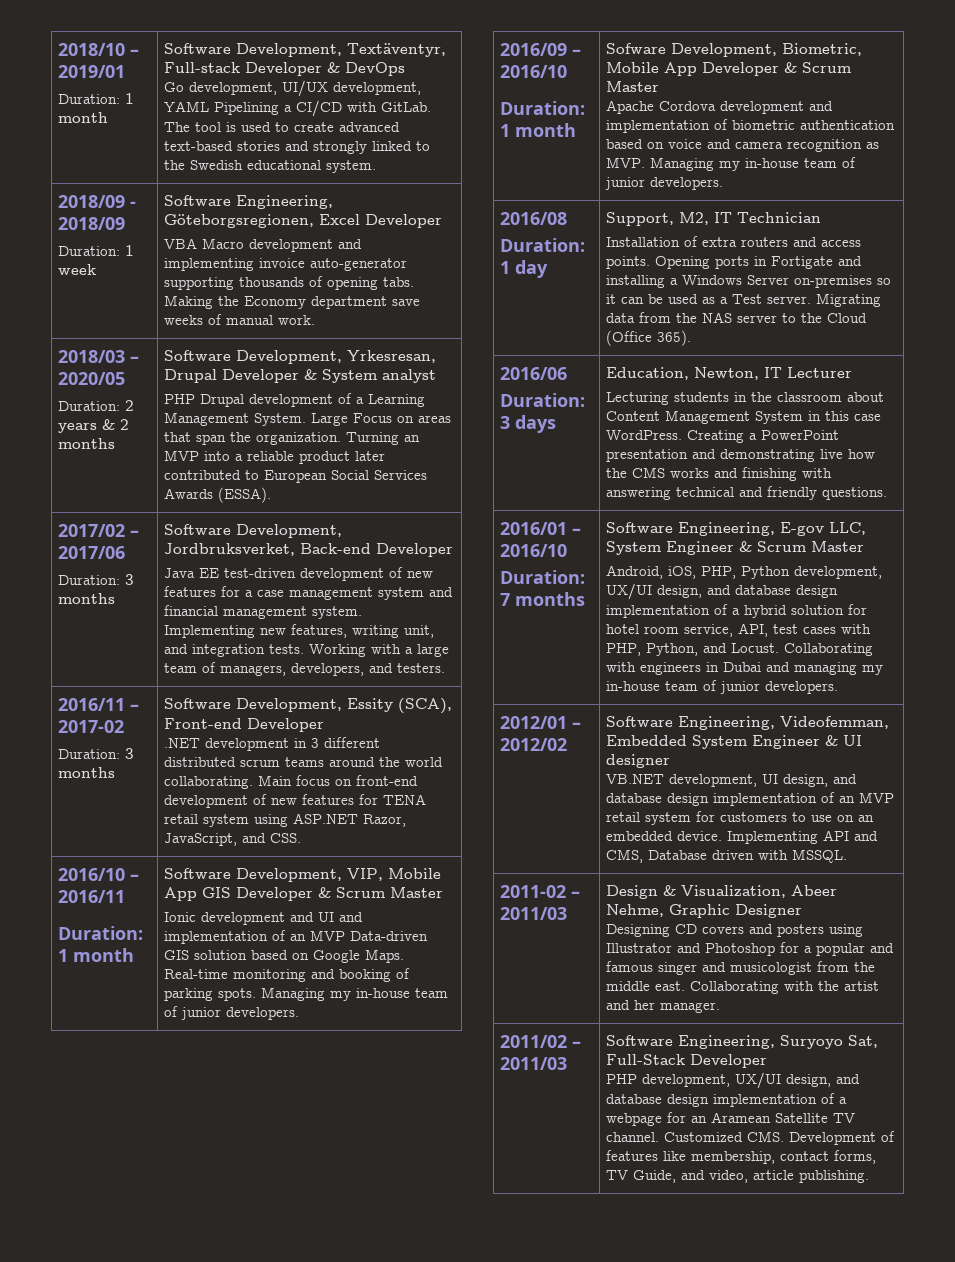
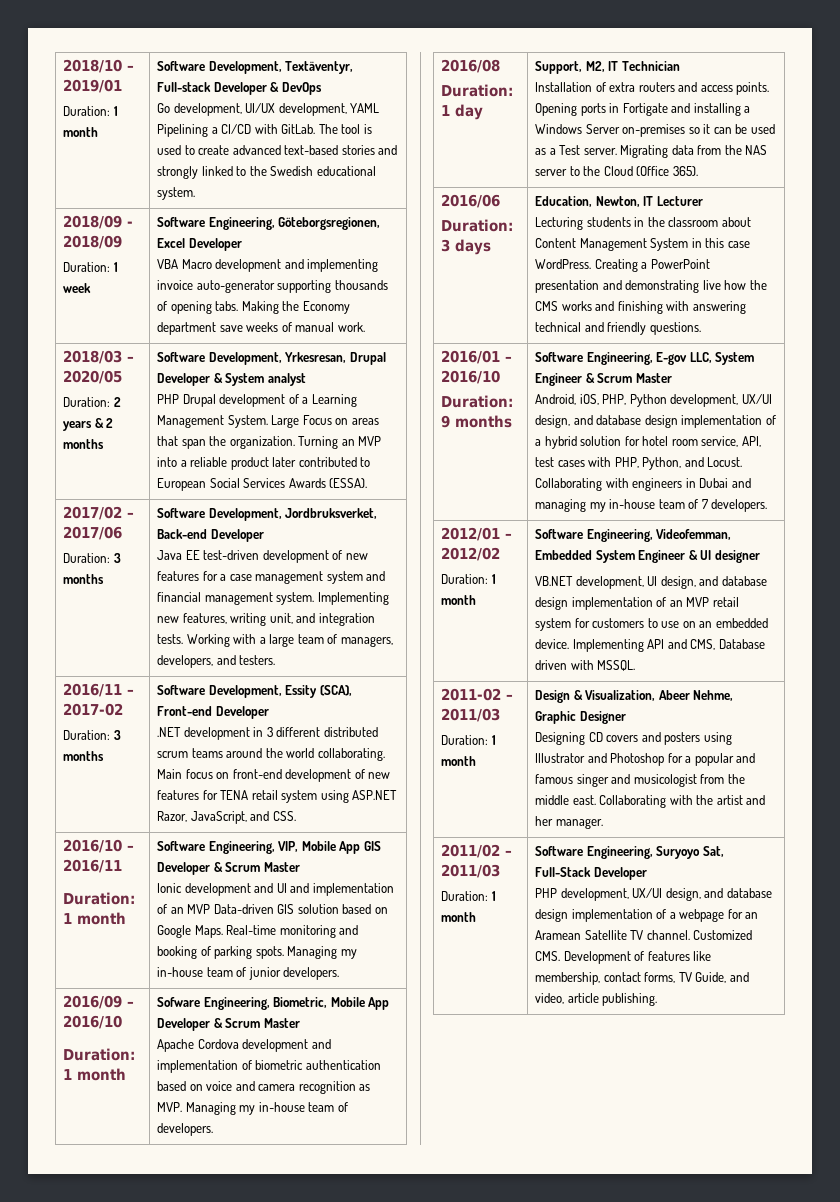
[235,868,342,882] Development, -> [208,841,275,854] Engineering,
[670,43,777,57] Development, -> [203,997,270,1010] Engineering,
[604,177,645,190] junior -> (348, 1107) none
[499,593,510,606] 7 -> [441,415,451,428] 9
[719,681,760,694] junior -> [701,499,708,509] 7
(567, 744) none -> [441,574,496,584] [441,595,477,605] // Duration: 1 month
(567, 913) none -> [441,735,496,745] [441,756,477,766] // Duration: 1 month
(567, 1063) none -> [441,891,496,901] [441,912,477,922] // Duration: 1 month

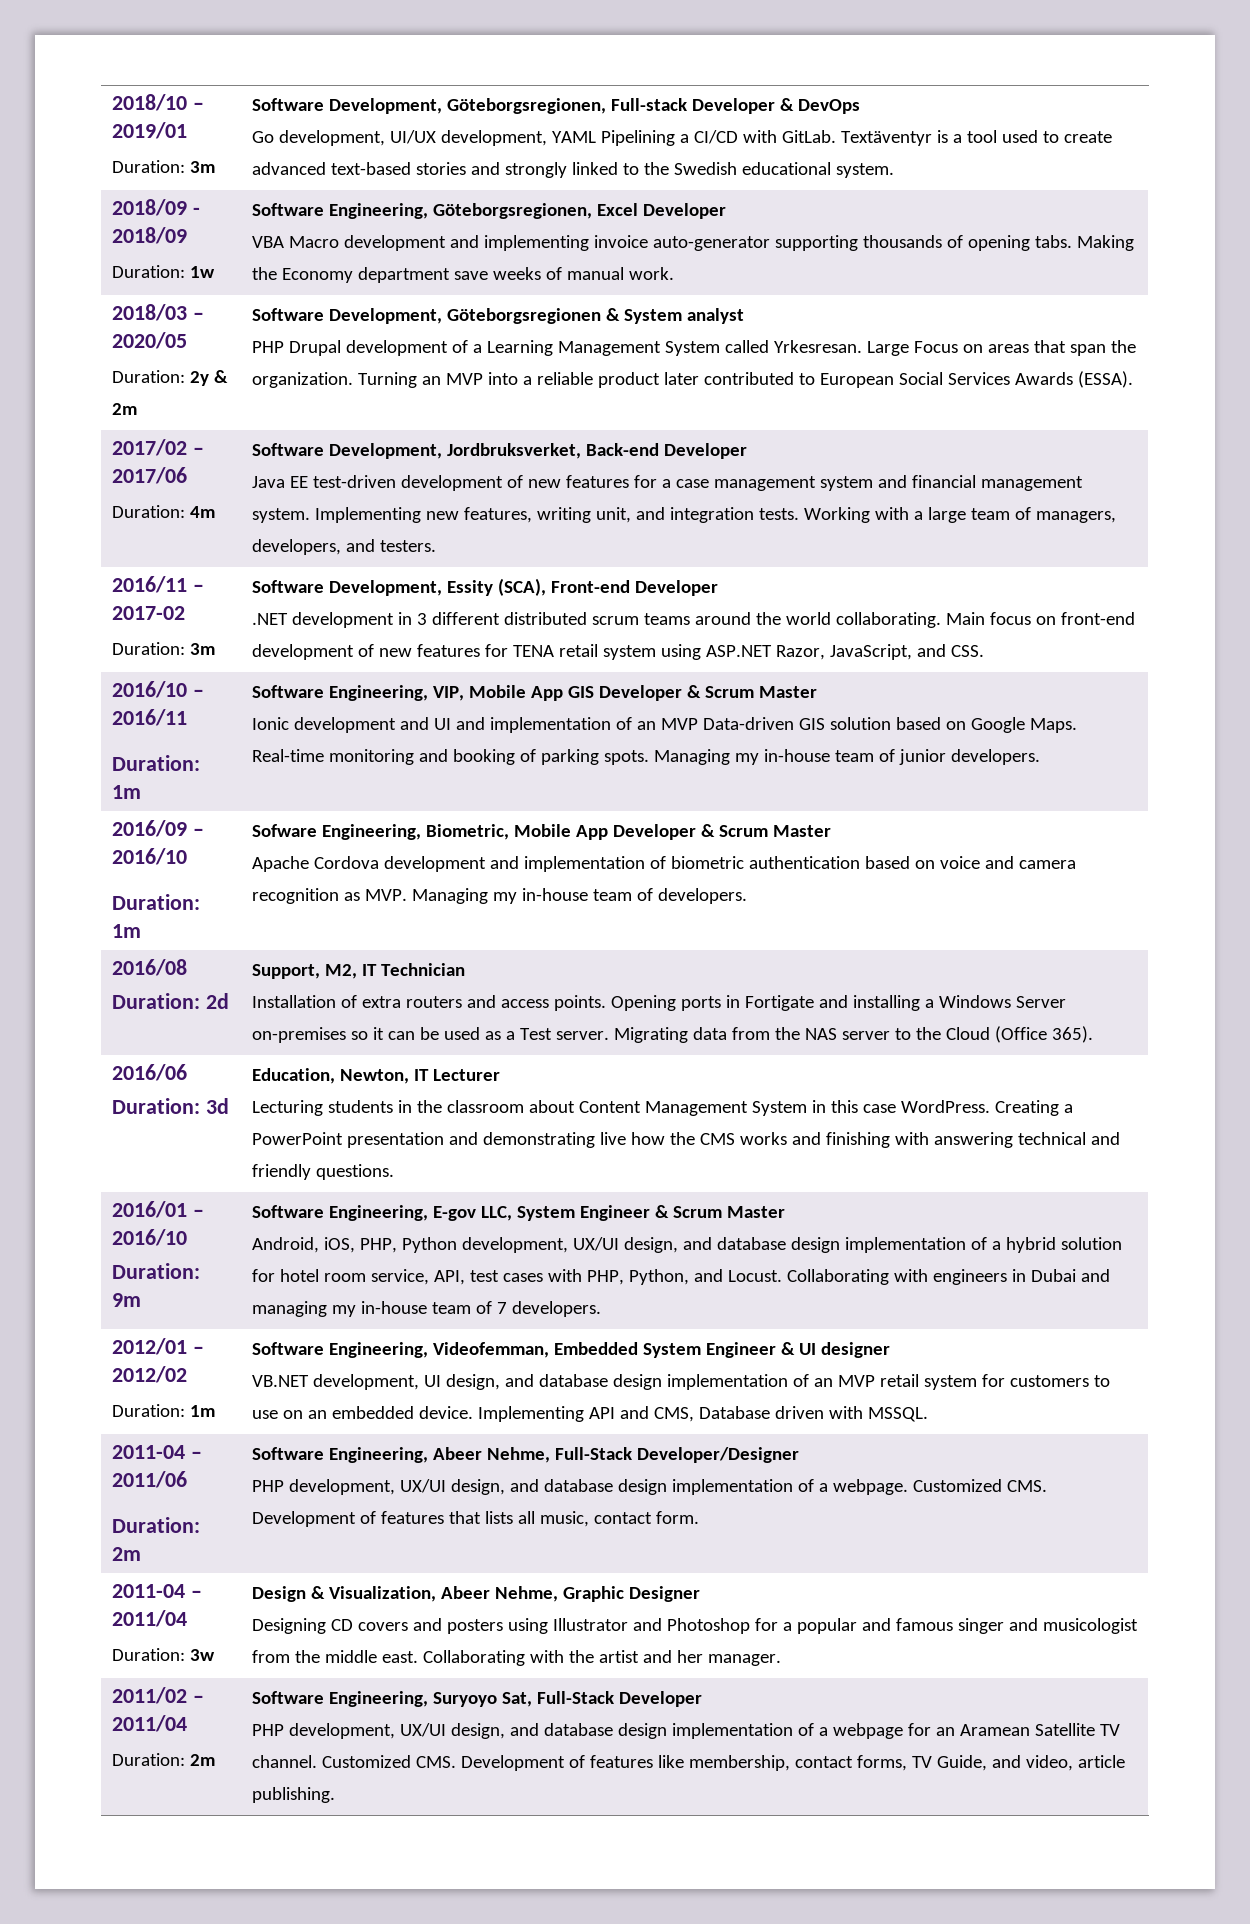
[113,106,118,116] [63,127,99,137] [157,61,354,74] 1 month | Software Development, Textäventyr, -> [190,161,216,173] [252,98,607,114] 3m | Software Development, Göteborgsregionen,
[318,124,372,134] The tool is -> [841,130,998,146] Textäventyr is a tool
[113,262,118,272] [63,283,92,293] 1 week -> [190,266,216,278] 1w
[113,397,121,407] [63,418,114,431] [63,439,105,449] [157,352,386,365] [157,373,211,386] 2 years & 2 months | Software Development, Yrkesresan, Drupal Developer -> [190,370,229,386] [112,403,138,415] [252,308,602,324] 2y & 2m | Software Development, Göteborgsregionen
[227,415,268,428] System. -> [665,340,863,356] System called Yrkesresan.
[113,553,121,563] [63,574,105,584] 3 months -> [190,506,216,518] 4m
[113,730,121,740] [63,751,105,761] 3 months -> [190,643,216,655] 3m
[63,912,127,925] 1 month -> [112,785,142,799] 1m
[63,1068,127,1081] 1 month -> [112,924,142,938] 1m
[441,104,484,120] 1 day -> [206,993,230,1009] 2d
[441,239,492,255] 3 days -> [206,1098,230,1114] 3d
[441,415,513,428] 9 months -> [112,1293,142,1307] 9m
[491,574,496,584] [441,595,477,605] 1 month -> [190,1405,216,1417] 1m
[441,688,514,701] [441,708,501,722] [441,735,496,745] [441,756,477,766] 2011-02 – 2011/03 // Duration: 1 month -> [112,1445,203,1459] [112,1471,188,1488] [112,1517,201,1533] [112,1547,142,1561] [252,1447,800,1463] [252,1479,1048,1495] [252,1511,700,1527] [112,1584,203,1598] [112,1610,188,1627] [112,1648,216,1661] 2011-04 – 2011/06 // Duration: 2m | Software Engineering, Abeer Nehme, Full-Stack Developer/Designer // PHP development, UX/UI design, and database design implementation of a webpage. Customized CMS. Development of features that lists all music, contact form. // 2011-04 – 2011/04 // Duration: 3w
[441,864,501,878] [441,891,496,901] [441,912,477,922] 2011/03 // Duration: 1 month -> [112,1715,188,1732] [112,1753,216,1766] 2011/04 // Duration: 2m

